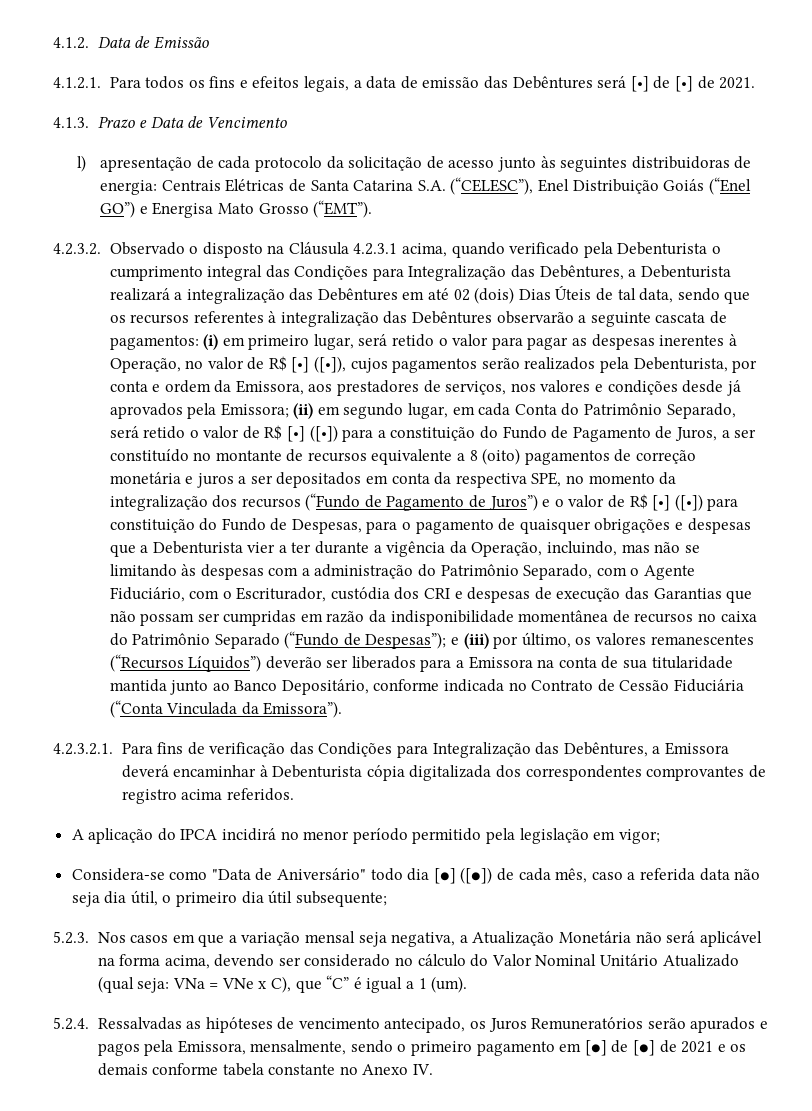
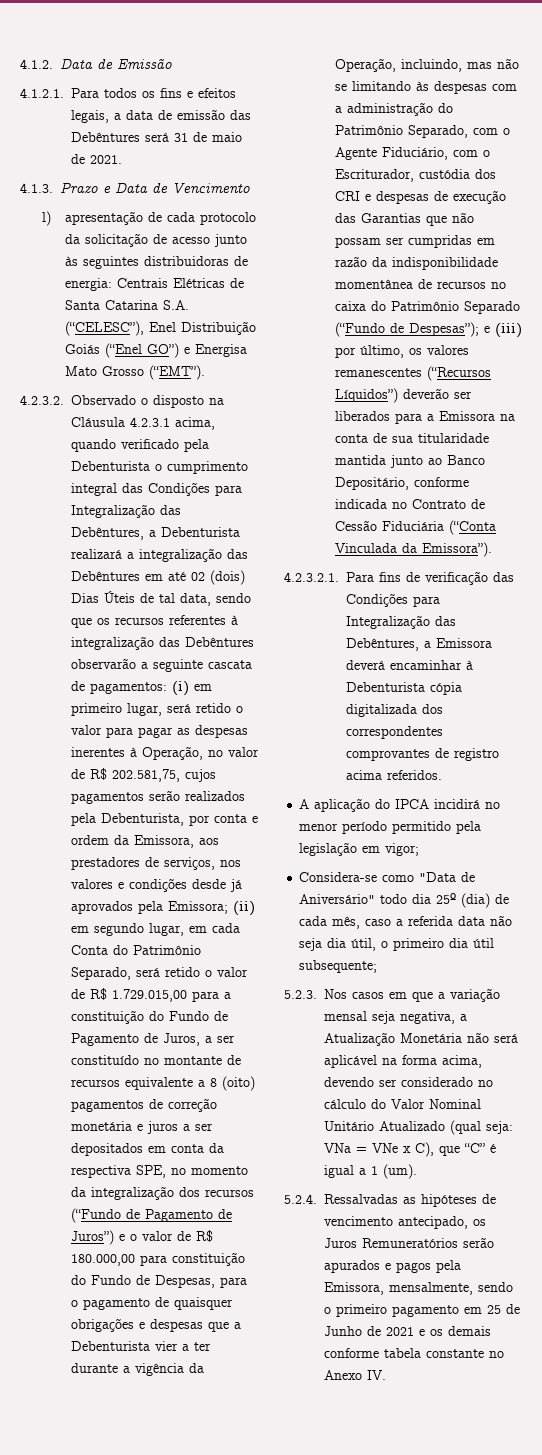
[630,76,693,92] [•] de [•] -> [174,132,242,142] 31 de maio
[291,356,347,373] [•] ([•]), -> [112,769,180,782] 202.581,75,
[287,425,338,442] [•] ([•]) -> [112,989,187,1002] 1.729.015,00
[652,494,703,511] [•] ([•]) -> [71,1254,135,1266] 180.000,00
[433,867,493,884] [●] ([●]) -> [436,893,491,908] 25º (dia)
[584,1040,655,1056] [●] de [●] -> [487,1304,520,1314] [324,1326,362,1336] 25 de Junho

